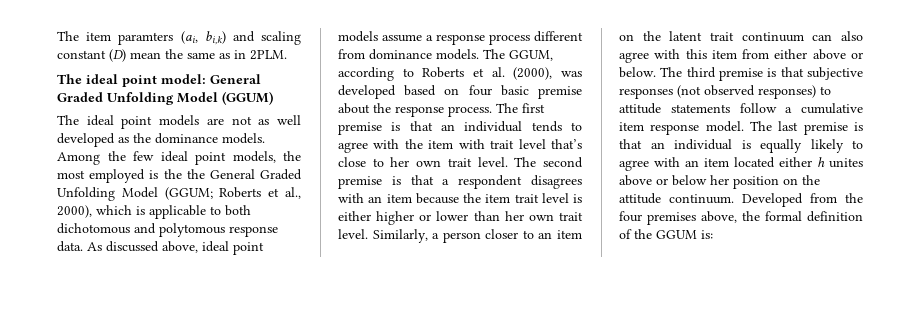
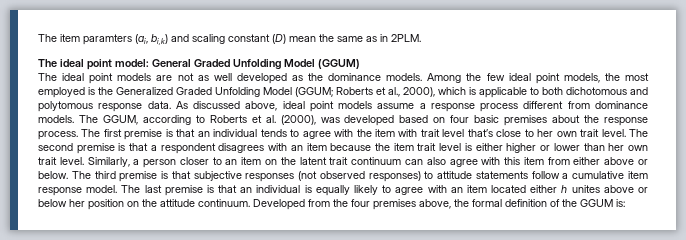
[186,169,255,179] the General -> [116,87,173,95] Generalized
[538,86,582,99] premise -> [504,115,548,126] premises

